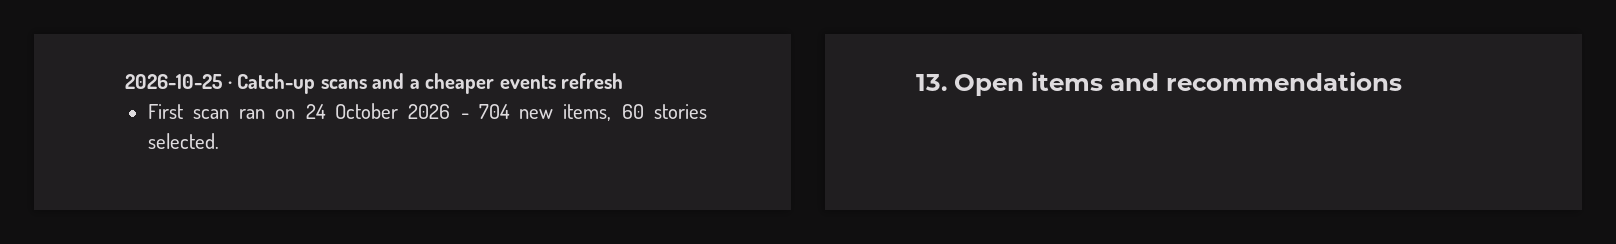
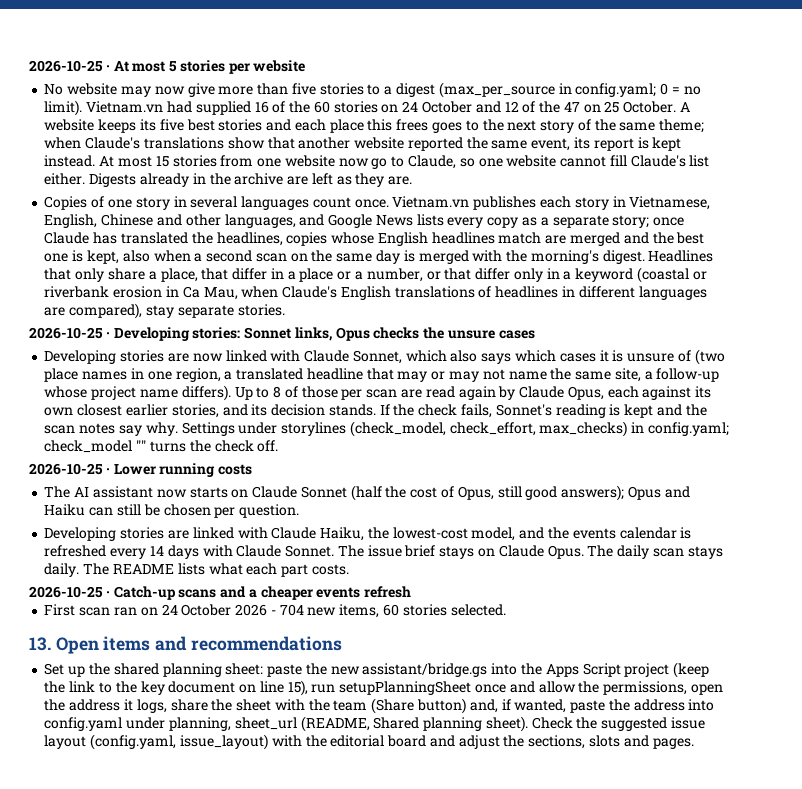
[125,74,232,89] 2026-10-25 · -> [29,60,306,74] [44,82,701,98] [44,100,690,116] [44,119,705,133] [44,137,682,151] [44,155,710,169] [44,173,413,187] [44,196,711,210] [44,214,685,228] [44,232,705,246] [44,250,714,264] [44,267,707,283] [44,286,707,300] [44,303,285,319] [29,327,535,341] [44,349,725,365] [44,368,720,382] [44,385,712,401] [44,404,707,418] [44,421,729,437] [44,440,279,453] [29,463,253,477] [44,485,690,501] [44,504,300,518] [44,527,692,541] [44,545,723,559] [44,563,349,577] [29,586,110,598] 2026-10-25 · At most 5 stories per website // No website may now give more than five stories to a digest (max_per_source in config.yaml; 0 = no limit). Vietnam.vn had supplied 16 of the 60 stories on 24 October and 12 of the 47 on 25 October. A website keeps its five best stories and each place this frees goes to the next story of the same theme; when Claude's translations show that another website reported the same event, its report is kept instead. At most 15 stories from one website now go to Claude, so one website cannot fill Claude's list either. Digests already in the archive are left as they are. // Copies of one story in several languages count once. Vietnam.vn publishes each story in Vietnamese, English, Chinese and other languages, and Google News lists every copy as a separate story; once Claude has translated the headlines, copies whose English headlines match are merged and the best one is kept, also when a second scan on the same day is merged with the morning's digest. Headlines that only share a place, that differ in a place or a number, or that differ only in a keyword (coastal or riverbank erosion in Ca Mau, when Claude's English translations of headlines in different languages are compared), stay separate stories. // 2026-10-25 · Developing stories: Sonnet links, Opus checks the unsure cases // Developing stories are now linked with Claude Sonnet, which also says which cases it is unsure of (two place names in one region, a translated headline that may or may not name the same site, a follow-up whose project name differs). Up to 8 of those per scan are read again by Claude Opus, each against its own closest earlier stories, and its decision stands. If the check fails, Sonnet's reading is kept and the scan notes say why. Settings under storylines (check_model, check_effort, max_checks) in config.yaml; check_model "" turns the check off. // 2026-10-25 · Lower running costs // The AI assistant now starts on Claude Sonnet (half the cost of Opus, still good answers); Opus and Haiku can still be chosen per question. // Developing stories are linked with Claude Haiku, the lowest-cost model, and the events calendar is refreshed every 14 days with Claude Sonnet. The issue brief stays on Claude Opus. The daily scan stays daily. The README lists what each part costs. // 2026-10-25 ·
(1402, 81) none -> [44,662,710,678] [44,680,723,696] [44,698,715,714] [44,716,705,732] [44,734,694,750] // Set up the shared planning sheet: paste the new assistant/bridge.gs into the Apps Script project (keep the link to the key document on line 15), run setupPlanningSheet once and allow the permissions, open the address it logs, share the sheet with the team (Share button) and, if wanted, paste the address into config.yaml under planning, sheet_url (README, Shared planning sheet). Check the suggested issue layout (config.yaml, issue_layout) with the editorial board and adjust the sections, slots and pages.

